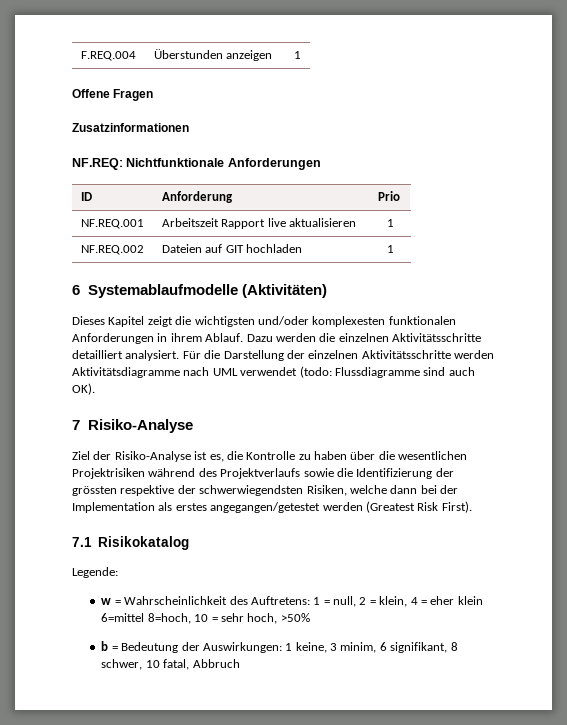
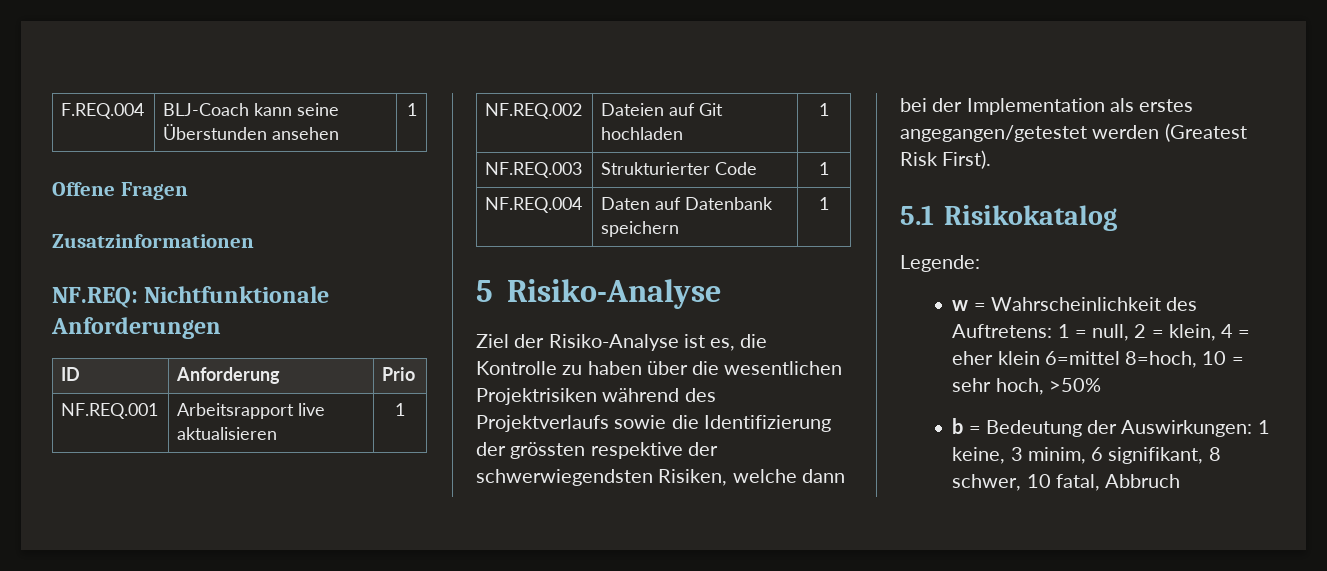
[153,49,273,61] Überstunden anzeigen -> [163,103,340,116] [163,124,340,140] BLJ-Coach kann seine Überstunden ansehen
[161,218,266,229] Arbeitszeit Rapport -> [177,403,295,419] Arbeitsrapport
[225,245,244,253] GIT -> [699,103,724,116] Git
[72,284,327,298] [72,316,456,327] [72,333,481,344] [72,350,494,361] [72,366,475,378] [72,383,95,395] [72,420,80,430] // 6 Systemablaufmodelle (Aktivitäten) // Dieses Kapitel zeigt die wichtigsten und/oder komplexesten funktionalen Anforderungen in ihrem Ablauf. Dazu werden die einzelnen Aktivitätsschritte detailliert analysiert. Für die Darstellung der einzelnen Aktivitätsschritte werden Aktivitätsdiagramme nach UML verwendet (todo: Flussdiagramme sind auch OK). // 7 -> [485,162,583,178] [601,162,758,175] [819,162,829,175] [485,197,583,213] [601,197,774,210] [601,221,680,237] [819,197,829,210] [476,280,493,302] // NF.REQ.003 | Strukturierter Code | 1 // NF.REQ.004 | Daten auf Datenbank speichern | 1 // 5
[72,537,92,547] 7.1 -> [900,205,934,225] 5.1

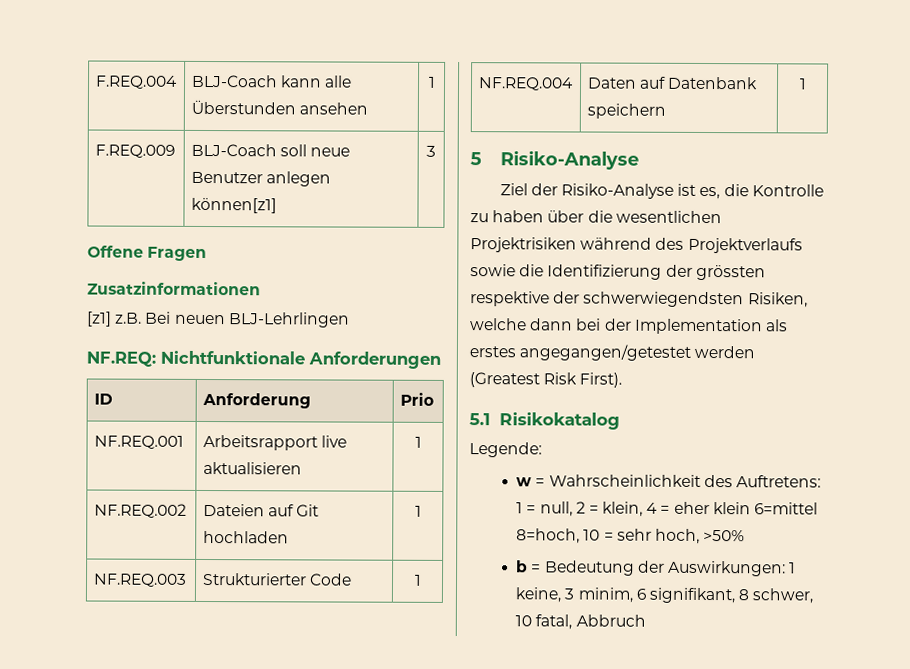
[297,103,340,116] seine -> [324,75,353,88] alle
[52,182,188,200] [52,234,254,248] // Offene Fragen // Zusatzinformationen -> [94,144,175,158] [190,143,351,157] [190,171,332,187] [190,197,277,214] [426,145,436,157] [87,245,208,262] [87,281,261,296] [87,311,350,328] // F.REQ.009 | BLJ-Coach soll neue Benutzer anlegen können[z1] | 3 // Offene Fragen // Zusatzinformationen // [z1] z.B. Bei neuen BLJ-Lehrlingen

